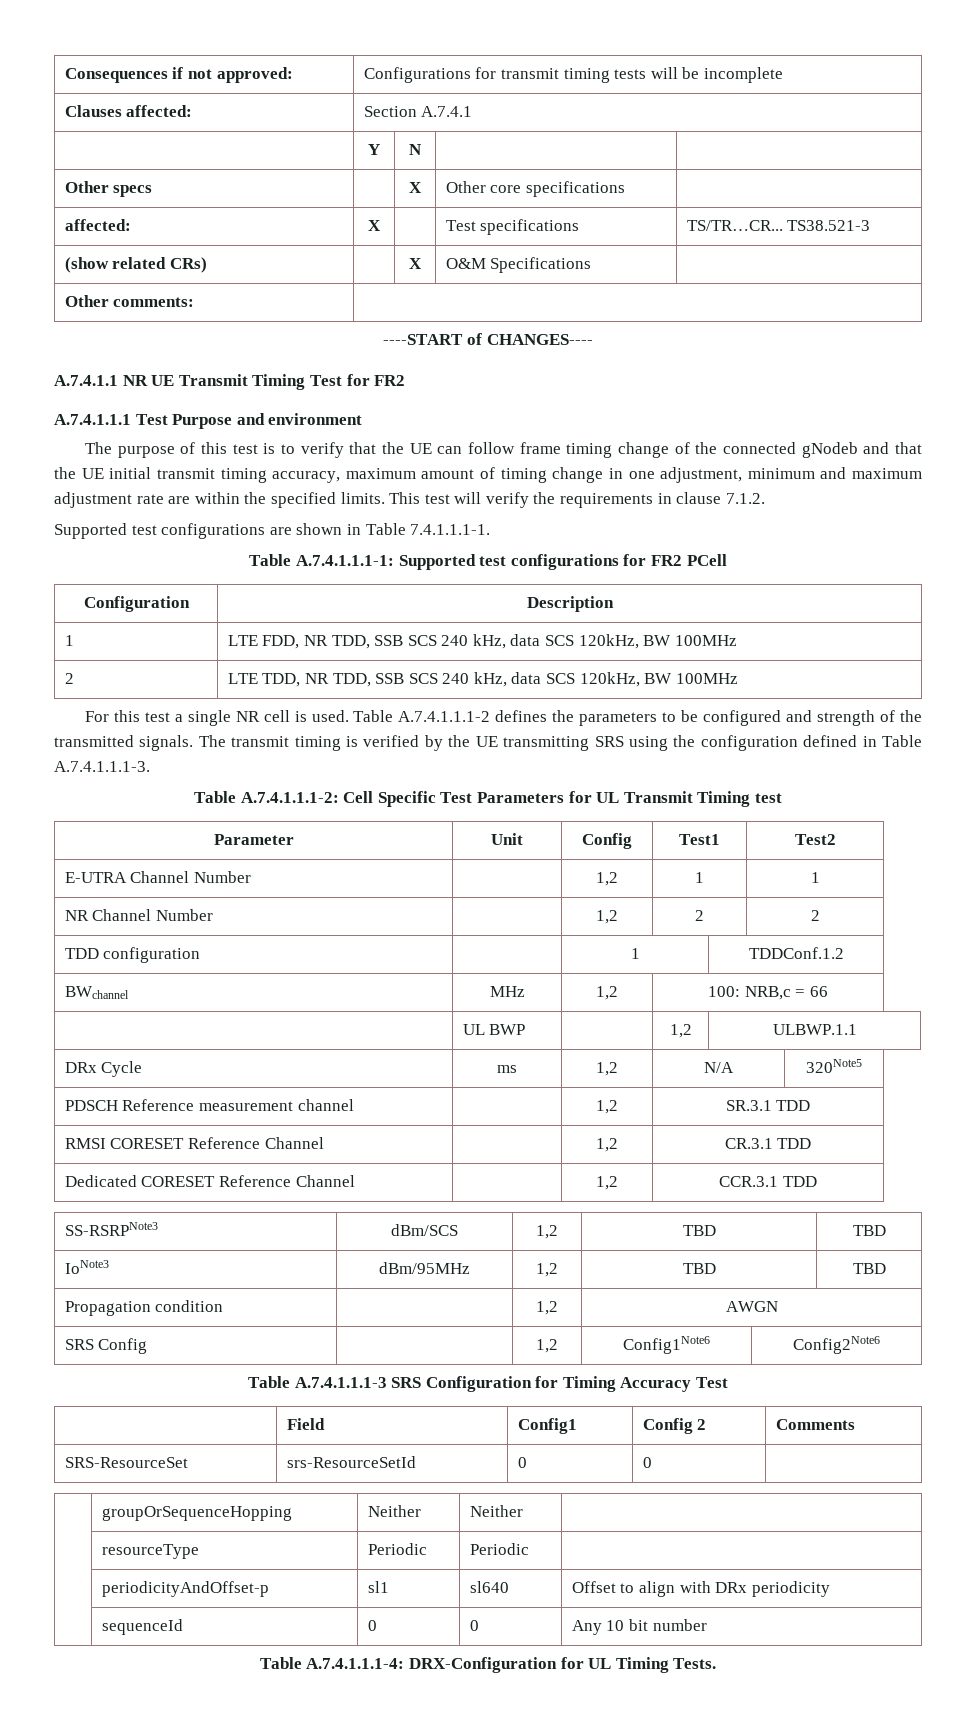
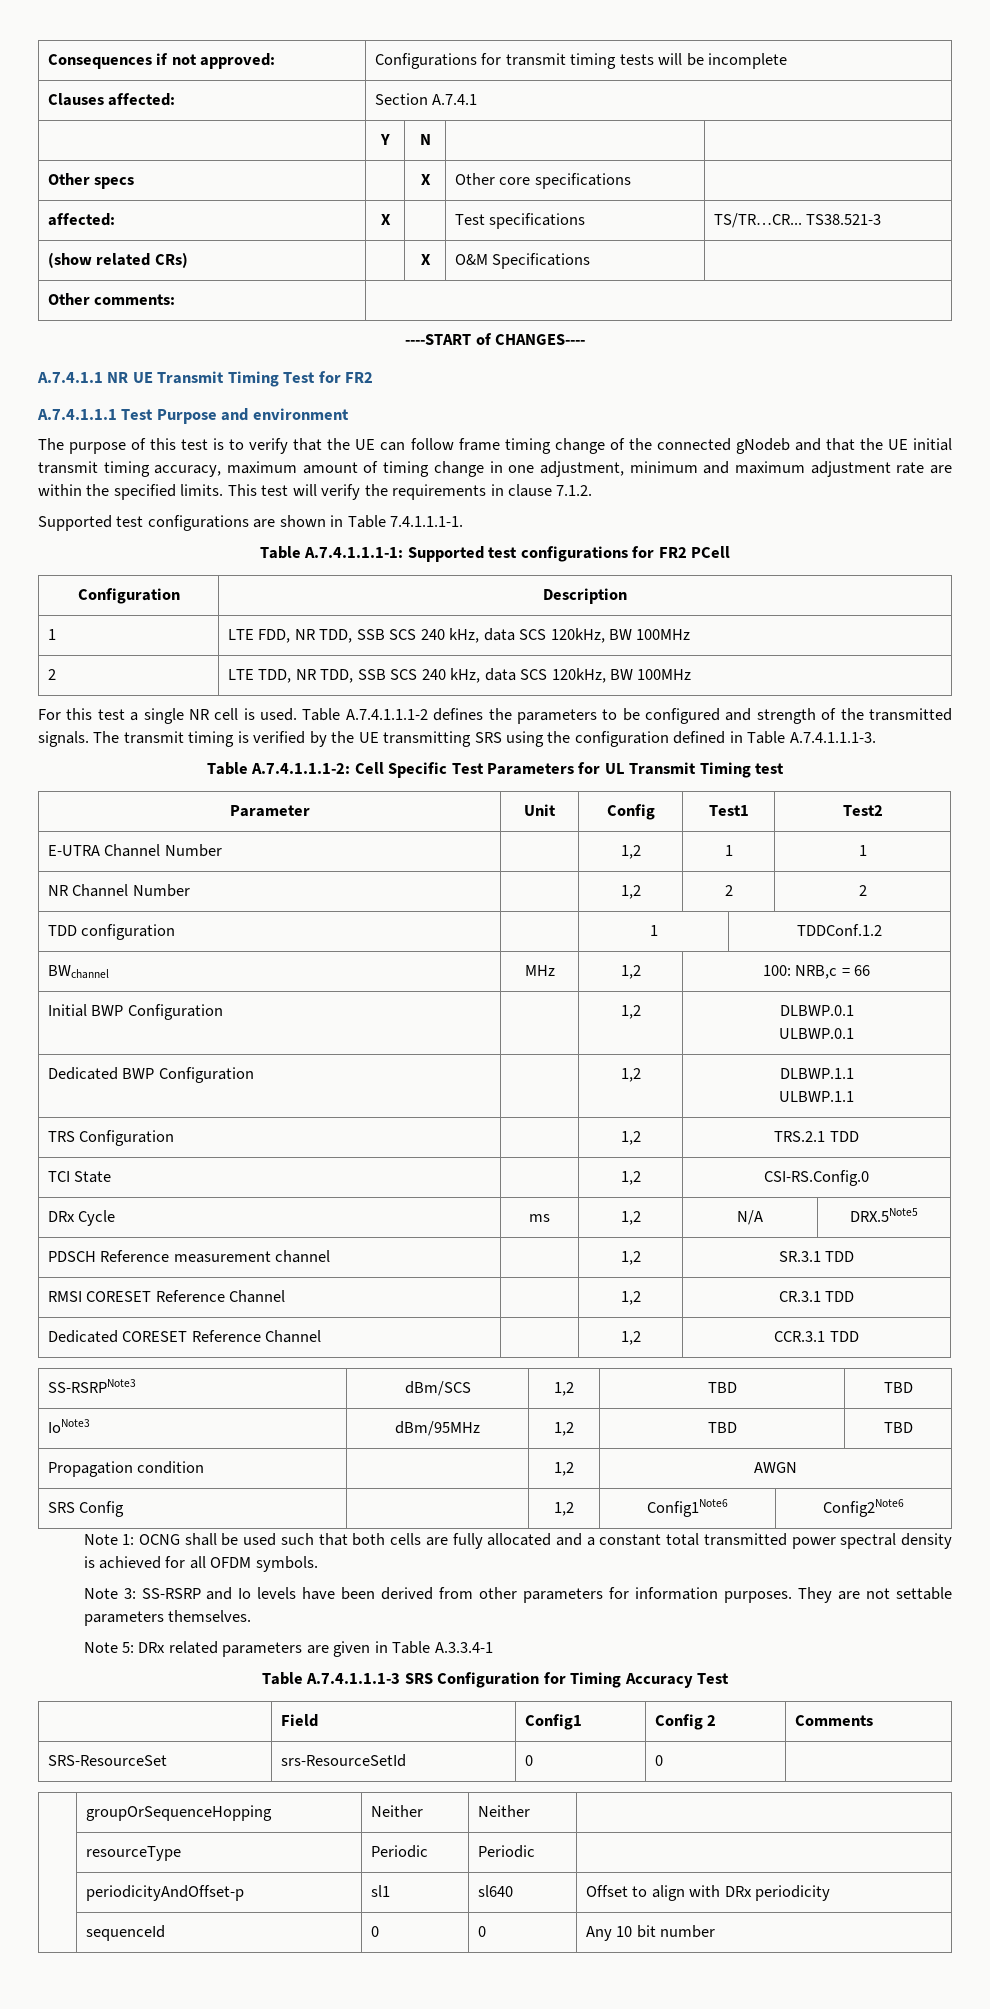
[462,1024,526,1035] [669,1024,692,1038] [772,1024,857,1035] | UL BWP | | 1,2 | ULBWP.1.1 -> [48,1004,223,1020] [620,1005,641,1019] [779,1005,854,1016] [779,1028,854,1039] [48,1067,254,1083] [620,1068,641,1082] [779,1068,854,1079] [779,1091,854,1102] [48,1130,175,1146] [620,1131,641,1145] [774,1131,859,1142] [48,1171,112,1183] [620,1171,641,1185] [764,1170,869,1186] Initial BWP Configuration | | 1,2 | DLBWP.0.1 // ULBWP.0.1 // Dedicated BWP Configuration | | 1,2 | DLBWP.1.1 // ULBWP.1.1 // TRS Configuration | | 1,2 | TRS.2.1 TDD // TCI State | | 1,2 | CSI-RS.Config.0
[806,1059,862,1073] 320Note5 -> [850,1208,918,1222] DRX.5Note5
(880, 1345) none -> [83,1533,952,1549] [83,1556,318,1572] [83,1587,952,1603] [83,1610,252,1626] [83,1641,493,1657] // Note 1: OCNG shall be used such that both cells are fully allocated and a constant total transmitted power spectral density is achieved for all OFDM symbols. // Note 3: SS-RSRP and Io levels have been derived from other parameters for information purposes. They are not settable parameters themselves. // Note 5: DRx related parameters are given in Table A.3.3.4-1
[259,1657,717,1673] // Table A.7.4.1.1.1-4: DRX-Configuration for UL Timing Tests. -> (716, 1931) none

